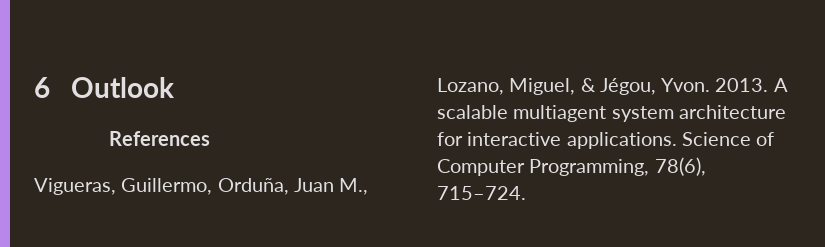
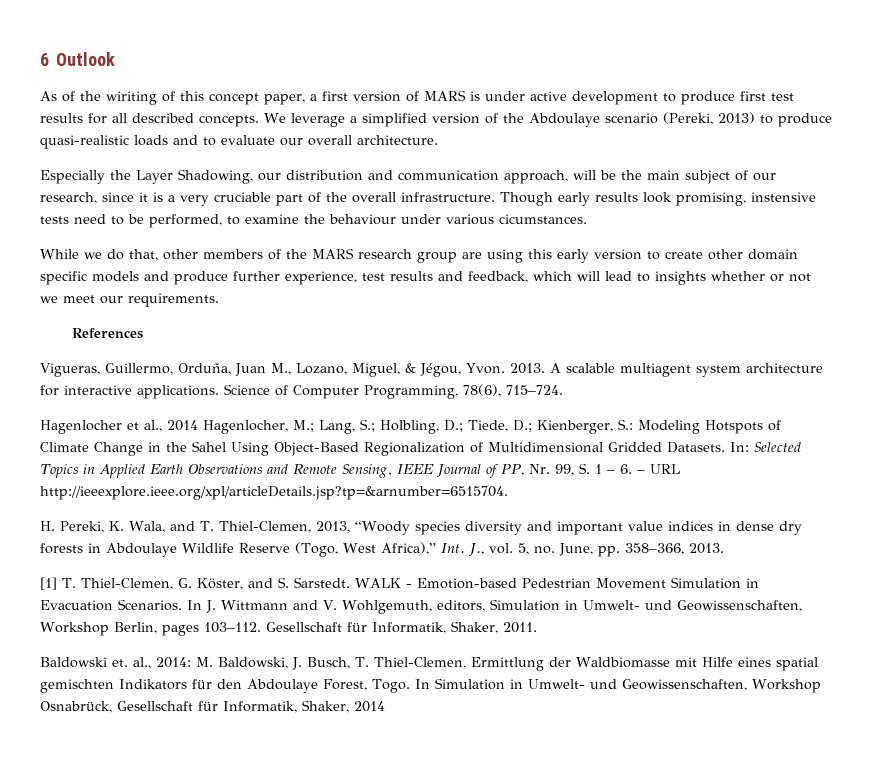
(175, 87) none -> [40,90,794,105] [40,112,832,127] [40,135,438,149] [40,169,776,184] [40,192,816,206] [40,214,587,228] [40,248,798,263] [40,271,811,285] [40,293,219,307] // As of the wiriting of this concept paper, a first version of MARS is under active development to produce first test results for all described concepts. We leverage a simplified version of the Abdoulaye scenario (Pereki, 2013) to produce quasi-realistic loads and to evaluate our overall architecture. // Especially the Layer Shadowing, our distribution and communication approach, will be the main subject of our research, since it is a very cruciable part of the overall infrastructure. Though early results look promising, instensive tests need to be performed, to examine the behaviour under various cicumstances. // While we do that, other members of the MARS research group are using this early version to create other domain specific models and produce further experience, test results and feedback, which will lead to insights whether or not we meet our requirements.
(526, 193) none -> [40,419,781,434] [40,441,801,456] [40,463,680,478] [40,486,508,500] [40,521,802,535] [40,542,724,557] [40,577,759,590] [40,599,802,614] [40,621,537,636] [40,657,818,671] [40,678,821,693] [40,700,385,713] // Hagenlocher et al., 2014 Hagenlocher, M.; Lang, S.; Holbling, D.; Tiede, D.; Kienberger, S.: Modeling Hotspots of Climate Change in the Sahel Using Object-Based Regionalization of Multidimensional Gridded Datasets. In: Selected Topics in Applied Earth Observations and Remote Sensing, IEEE Journal of PP, Nr. 99, S. 1 – 6. – URL http://ieeexplore.ieee.org/xpl/articleDetails.jsp?tp=&arnumber=6515704. // H. Pereki, K. Wala, and T. Thiel-Clemen, 2013, “Woody species diversity and important value indices in dense dry forests in Abdoulaye Wildlife Reserve (Togo, West Africa),” Int. J., vol. 5, no. June, pp. 358–366, 2013. // [1] T. Thiel-Clemen, G. Köster, and S. Sarstedt. WALK - Emotion-based Pedestrian Movement Simulation in Evacuation Scenarios. In J. Wittmann and V. Wohlgemuth, editors, Simulation in Umwelt- und Geowissenschaften, Workshop Berlin, pages 103–112. Gesellschaft für Informatik, Shaker, 2011. // Baldowski et. al., 2014: M. Baldowski, J. Busch, T. Thiel-Clemen, Ermittlung der Waldbiomasse mit Hilfe eines spatial gemischten Indikators für den Abdoulaye Forest, Togo. In Simulation in Umwelt- und Geowissenschaften, Workshop Osnabrück, Gesellschaft für Informatik, Shaker, 2014

